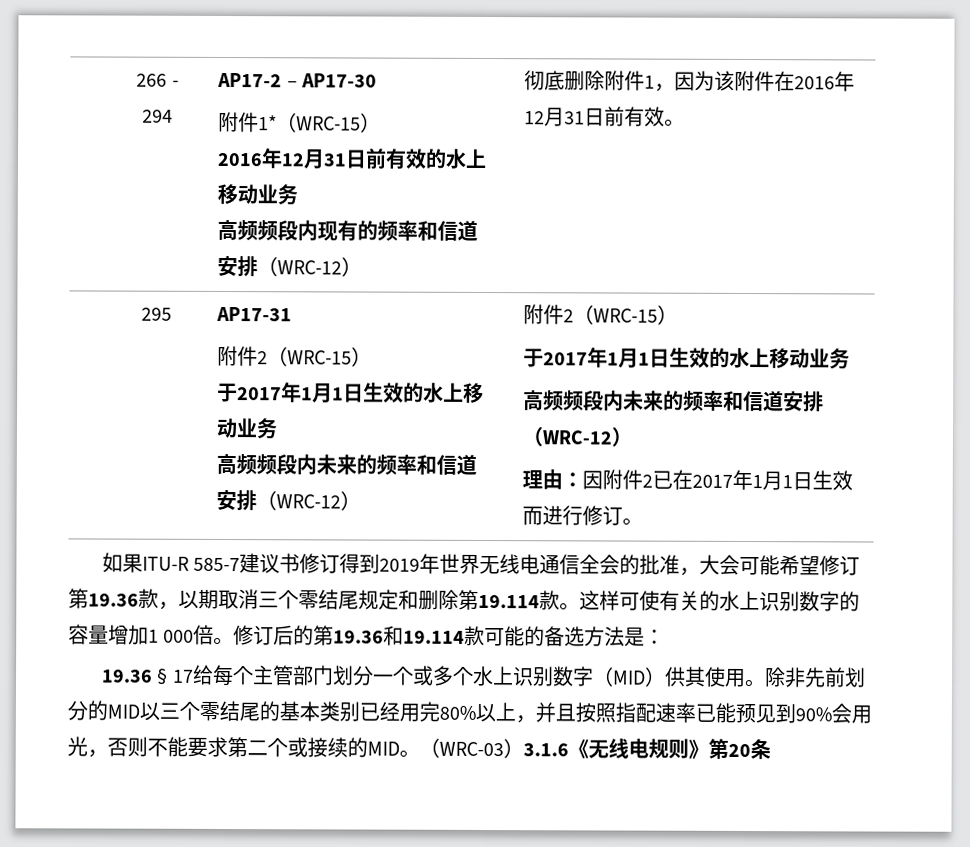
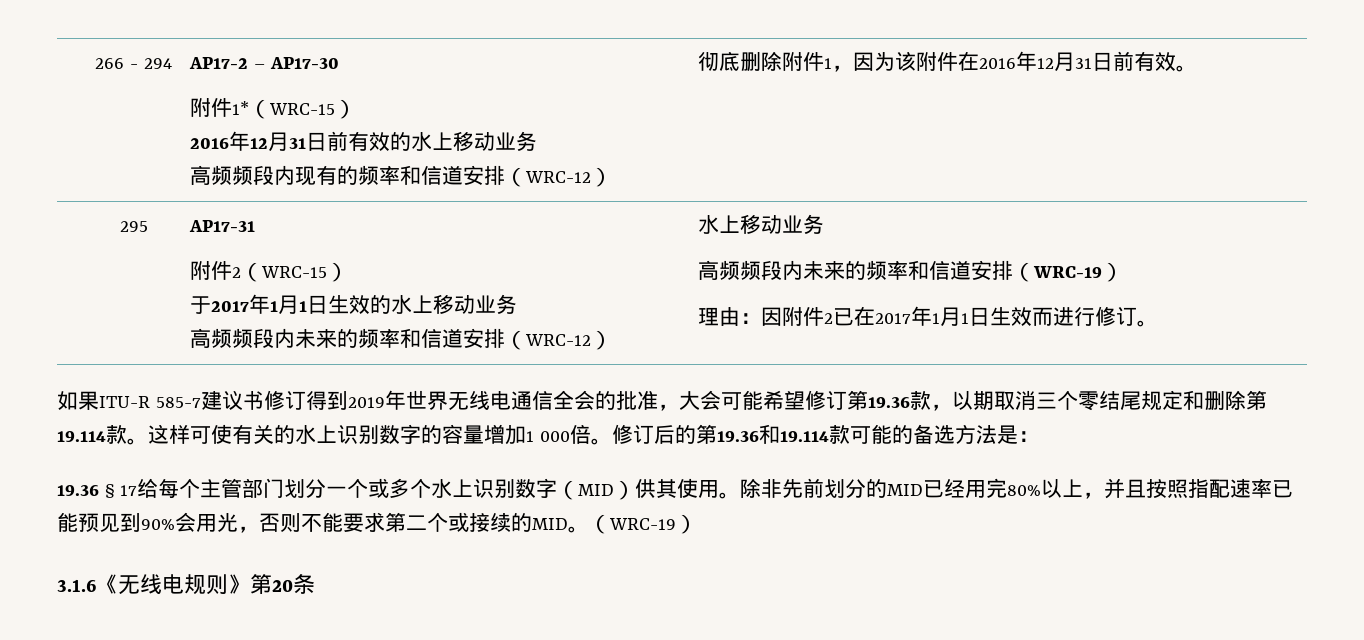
[523,304,679,325] [523,347,731,369] 附件2（WRC-15） // 于2017年1月1日生效的 -> (613, 340) none
[542,430,613,445] WRC-12 -> [1033,266,1103,278] WRC-19
[139,700,360,722] 以三个零结尾的基本类别 -> (924, 490) none
[439,738,524,759] WRC-03） -> [609,514,697,534] WRC-19） //

